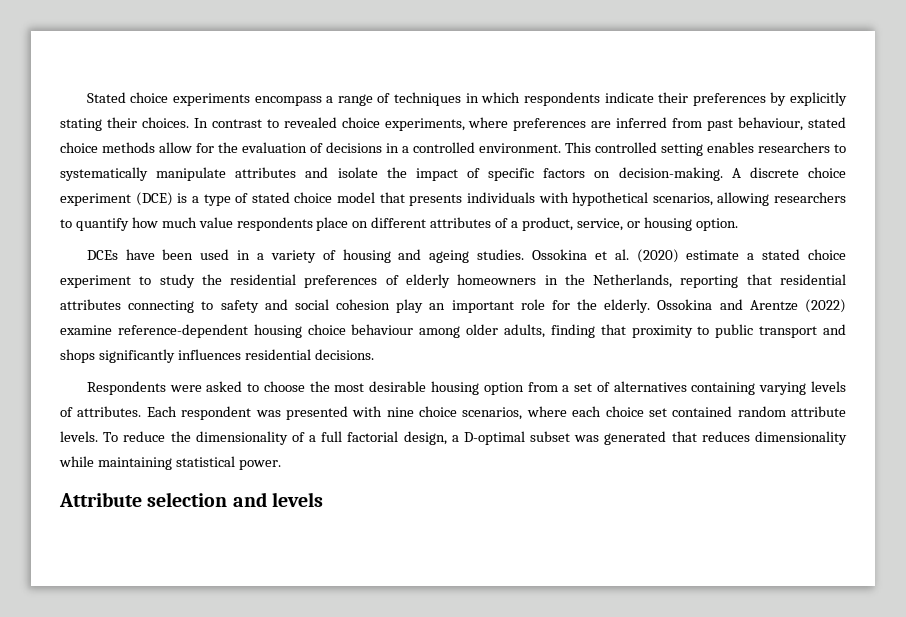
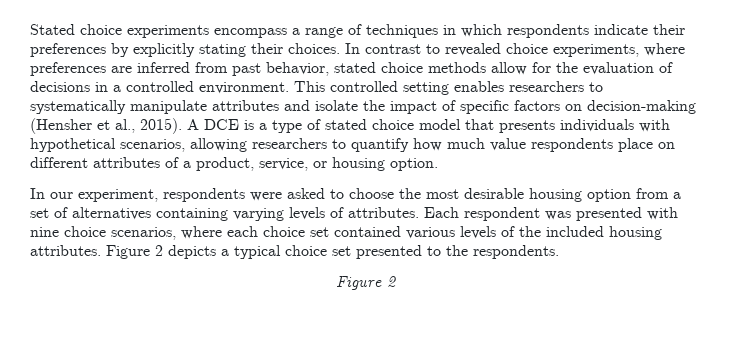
[738,117,804,131] behaviour, -> [266,62,329,76] behavior,
[618,167,846,181] [60,192,173,206] decision-making. A discrete choice experiment (DCE) -> [587,100,696,114] [30,118,239,134] decision-making (Hensher et al., 2015). A DCE
[86,249,847,263] [60,274,847,288] [60,299,846,313] [60,324,847,338] [60,349,374,363] [86,381,166,395] DCEs have been used in a variety of housing and ageing studies. Ossokina et al. (2020) estimate a stated choice experiment to study the residential preferences of elderly homeowners in the Netherlands, reporting that residential attributes connecting to safety and social cohesion play an important role for the elderly. Ossokina and Arentze (2022) examine reference-dependent housing choice behaviour among older adults, finding that proximity to public transport and shops significantly influences residential decisions. // Respondents -> [30,188,245,202] In our experiment, respondents
[737,406,846,417] [60,431,847,445] [59,456,281,470] [59,492,323,507] random attribute levels. To reduce the dimensionality of a full factorial design, a D-optimal subset was generated that reduces dimensionality while maintaining statistical power. // Attribute selection and levels -> [406,226,662,240] [30,245,559,259] [336,276,396,290] various levels of the included housing attributes. Figure 2 depicts a typical choice set presented to the respondents. // Figure 2

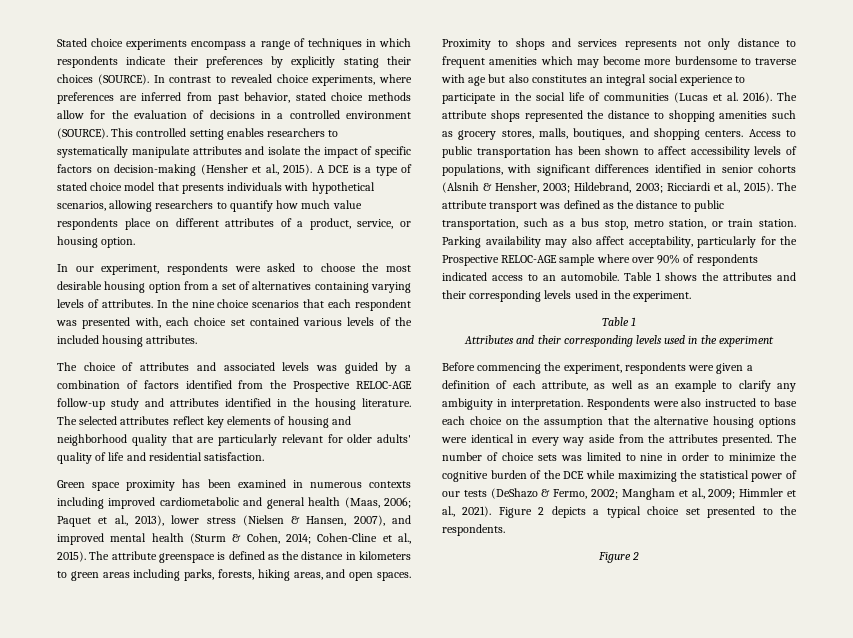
[288,43,340,54] choices. -> [57,74,149,85] choices (SOURCE).
[199,82,289,94] environment. -> [346,111,412,119] [57,128,108,139] environment (SOURCE).
[424,207,678,221] [30,226,222,240] Each respondent was presented with nine choice scenarios, where -> [156,299,411,311] [56,317,161,329] In the nine choice scenarios that each respondent was presented with,
(101, 250) none -> [57,362,411,374] [57,380,412,392] [57,398,411,410] [57,416,351,428] [57,434,411,446] [57,452,265,464] [57,479,411,491] [57,497,411,509] [57,515,412,527] [57,533,411,545] [57,551,411,563] [57,569,411,581] [442,38,796,50] [442,56,797,68] [441,74,746,86] [442,92,797,104] [442,110,796,122] [442,128,796,140] [442,146,797,158] [442,164,796,176] [442,182,797,193] [442,200,724,212] [442,218,796,230] [442,236,797,248] [442,254,758,266] [442,272,796,281] [442,290,692,302] [601,317,637,326] [464,335,774,347] [442,362,753,374] [442,380,797,392] [442,398,797,410] [442,416,796,428] [441,434,797,446] [442,452,797,462] [442,470,797,482] [442,488,796,500] [442,506,492,517] // The choice of attributes and associated levels was guided by a combination of factors identified from the Prospective RELOC-AGE follow-up study and attributes identified in the housing literature. The selected attributes reflect key elements of housing and neighborhood quality that are particularly relevant for older adults' quality of life and residential satisfaction. // Green space proximity has been examined in numerous contexts including improved cardiometabolic and general health (Maas, 2006; Paquet et al., 2013), lower stress (Nielsen & Hansen, 2007), and improved mental health (Sturm & Cohen, 2014; Cohen-Cline et al., 2015). The attribute greenspace is defined as the distance in kilometers to green areas including parks, forests, hiking areas, and open spaces. Proximity to shops and services represents not only distance to frequent amenities which may become more burdensome to traverse with age but also constitutes an integral social experience to participate in the social life of communities (Lucas et al. 2016). The attribute shops represented the distance to shopping amenities such as grocery stores, malls, boutiques, and shopping centers. Access to public transportation has been shown to affect accessibility levels of populations, with significant differences identified in senior cohorts (Alsnih & Hensher, 2003; Hildebrand, 2003; Ricciardi et al., 2015). The attribute transport was defined as the distance to public transportation, such as a bus stop, metro station, or train station. Parking availability may also affect acceptability, particularly for the Prospective RELOC-AGE sample where over 90% of respondents indicated access to an automobile. Table 1 shows the attributes and their corresponding levels used in the experiment. // Table 1 // Attributes and their corresponding levels used in the experiment // Before commencing the experiment, respondents were given a definition of each attribute, as well as an example to clarify any ambiguity in interpretation. Respondents were also instructed to base each choice on the assumption that the alternative housing options were identical in every way aside from the attributes presented. The number of choice sets was limited to nine in order to minimize the cognitive burden of the DCE while maximizing the statistical power of our tests (DeShazo & Fermo, 2002; Mangham et al., 2009; Himmler et al., 2021).

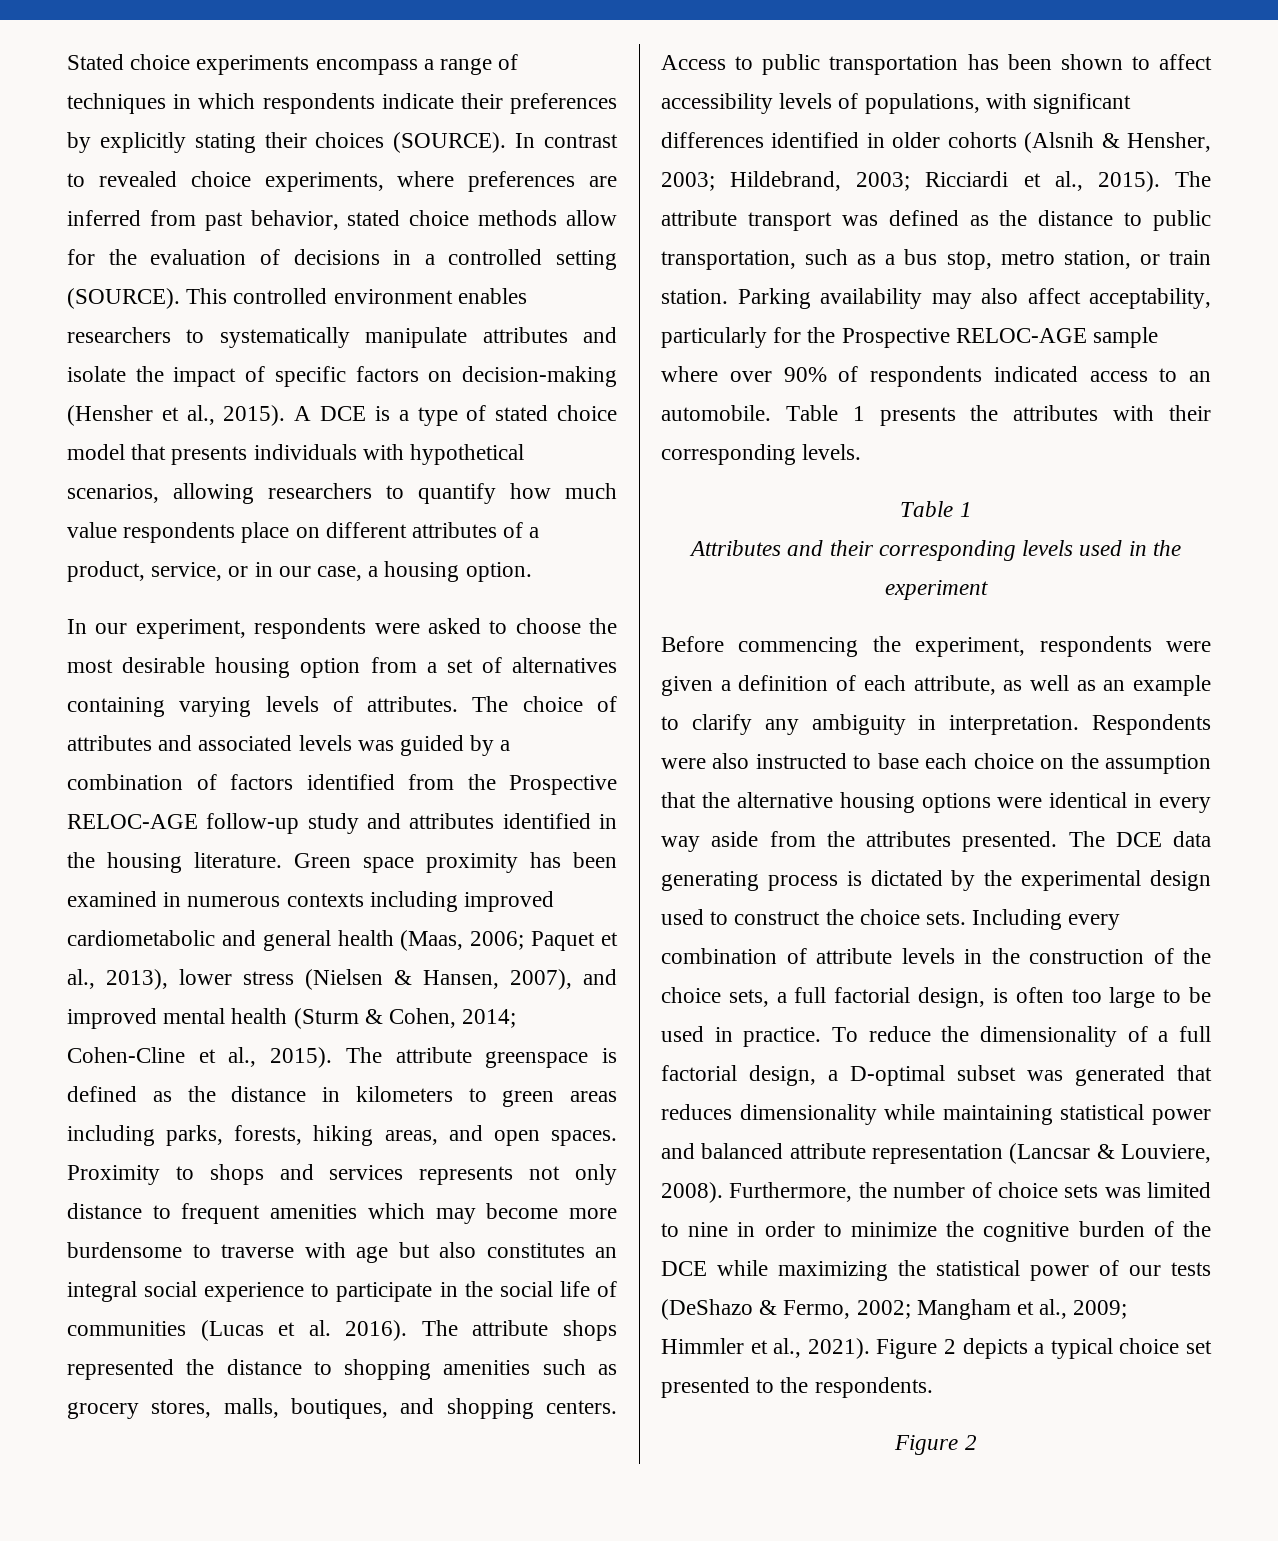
[346,111,412,119] environment -> [556,250,617,270] setting
[189,129,224,140] setting -> [333,289,453,304] environment
(411, 224) none -> [254,562,379,581] in our case, a
[156,299,411,311] [56,317,413,329] [57,335,198,347] In the nine choice scenarios that each respondent was presented with, each choice set contained various levels of the included housing attributes. // -> (459, 704) none
[57,416,351,428] [57,434,411,446] [57,452,265,464] The selected attributes reflect key elements of housing and neighborhood quality that are particularly relevant for older adults' quality of life and residential satisfaction. // -> (282, 860) none
[721,165,753,173] senior -> [892,132,941,148] older
[665,272,796,281] [442,290,692,302] shows the attributes and their corresponding levels used in the experiment. -> [879,405,1211,426] [661,444,862,465] presents the attributes with their corresponding levels.
(797, 438) none -> [1115,831,1211,847] [661,870,1211,891] [661,909,1121,930] [661,948,1211,964] [661,987,1211,1008] [661,1026,1211,1047] [661,1065,1212,1086] [661,1104,1211,1125] [661,1143,1211,1164] [661,1182,887,1203] DCE data generating process is dictated by the experimental design used to construct the choice sets. Including every combination of attribute levels in the construction of the choice sets, a full factorial design, is often too large to be used in practice. To reduce the dimensionality of a full factorial design, a D-optimal subset was generated that reduces dimensionality while maintaining statistical power and balanced attribute representation (Lancsar & Louviere, 2008). Furthermore, the

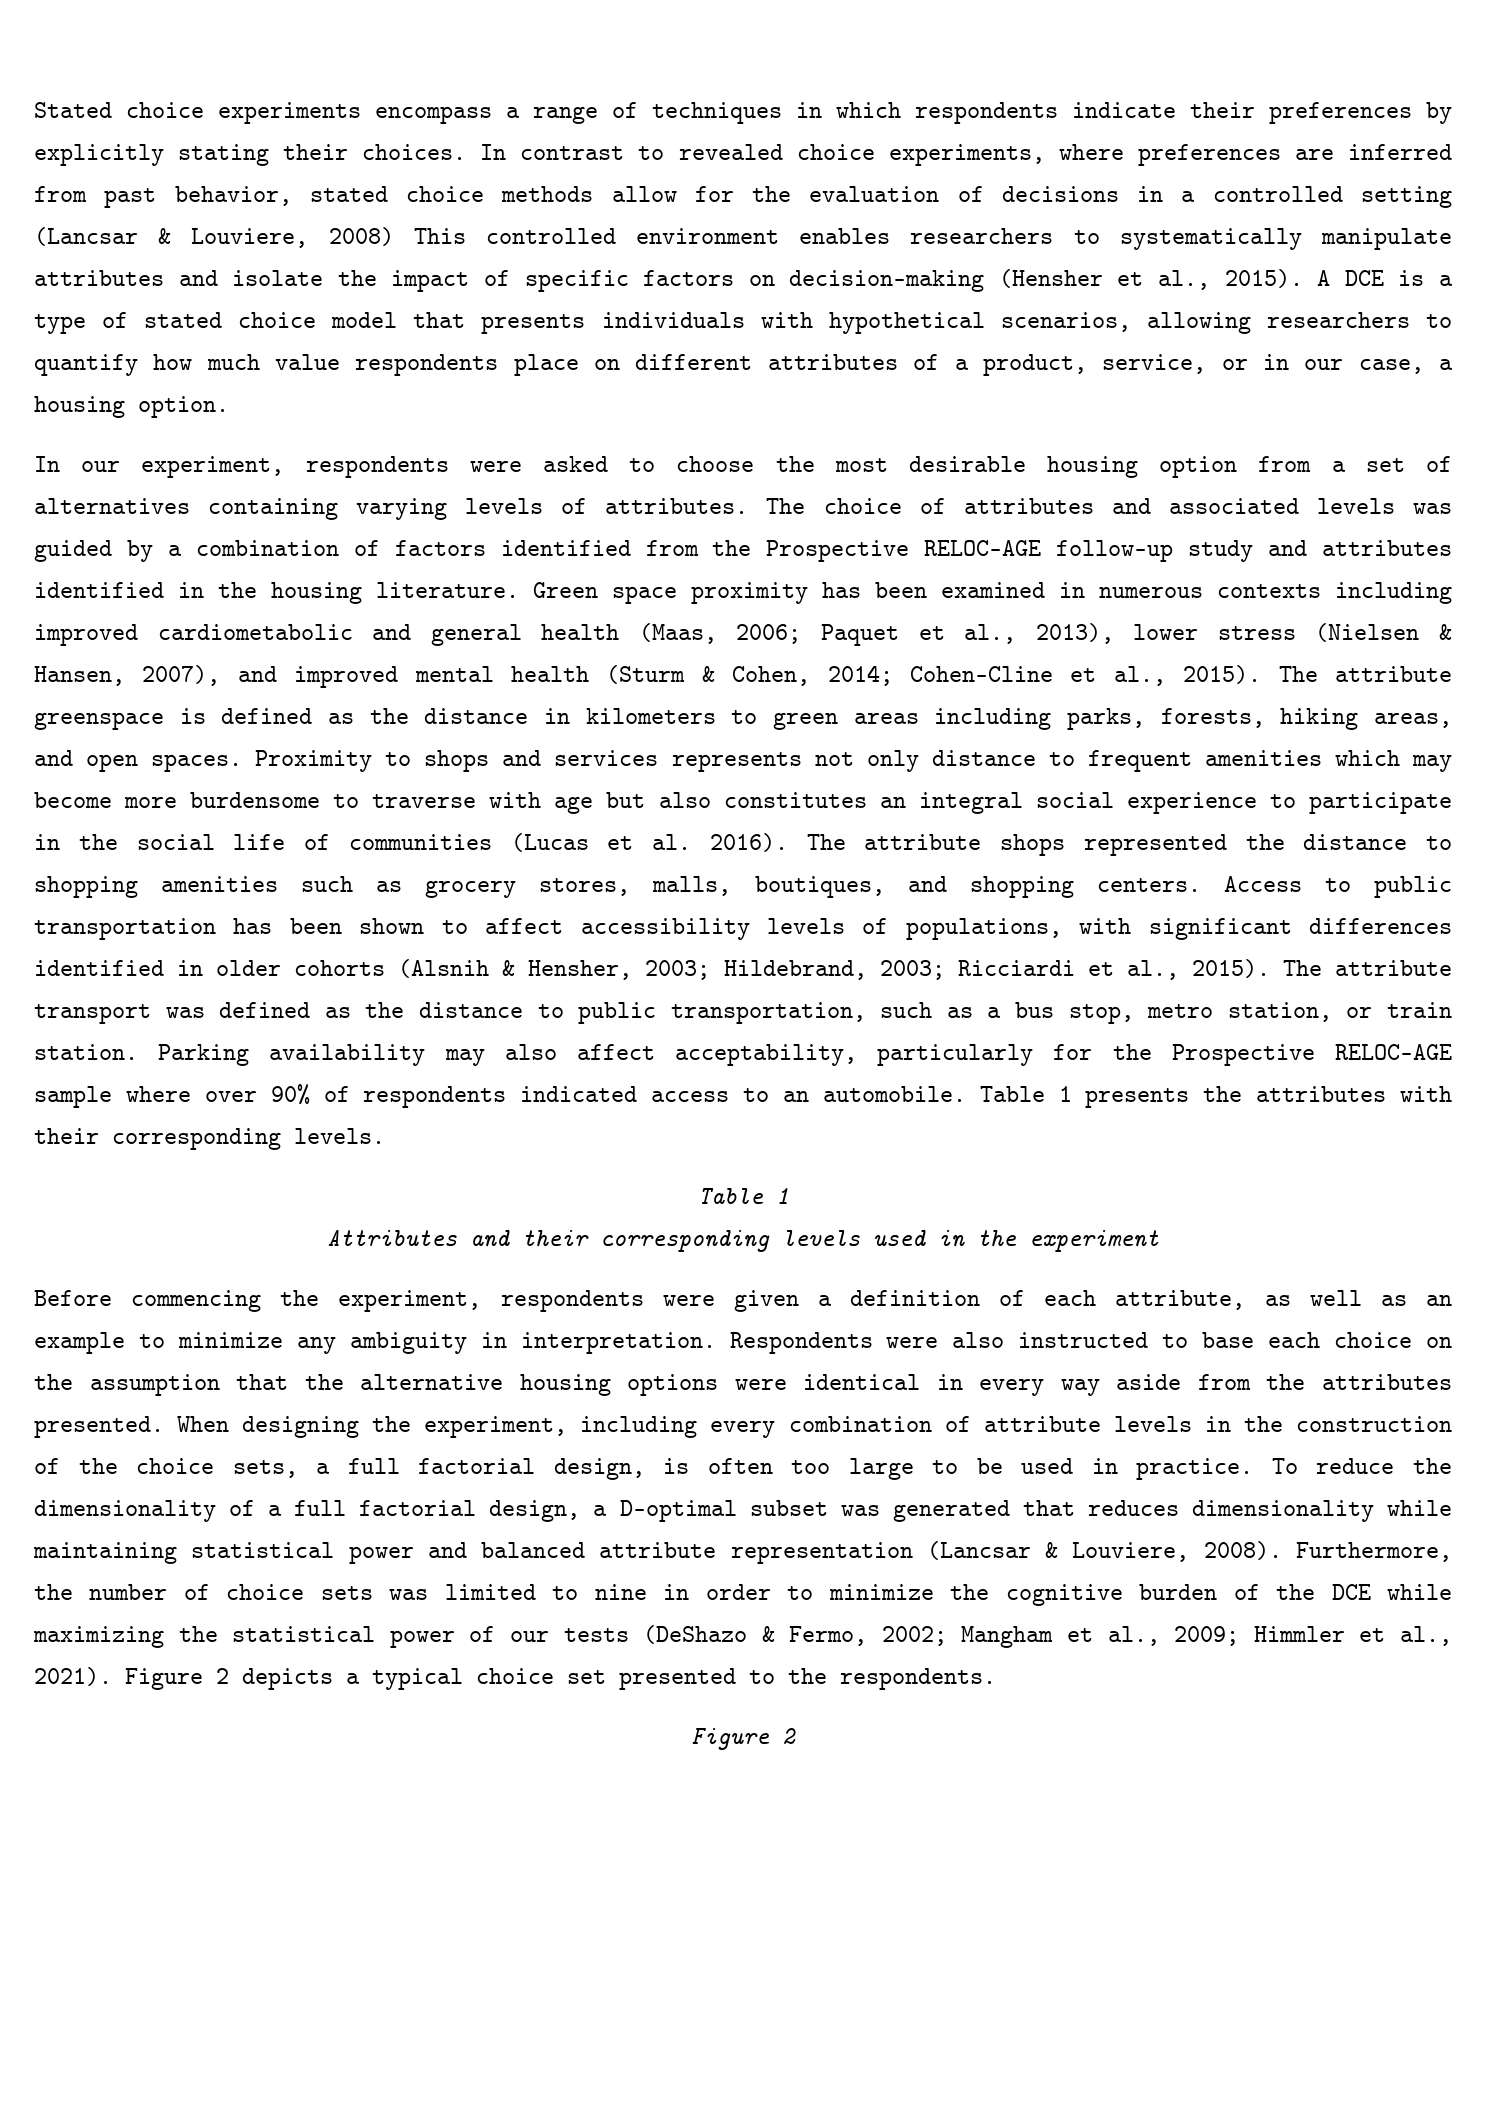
[315,132,507,153] choices (SOURCE). -> [362,144,467,160] choices.
[67,288,180,309] (SOURCE). -> [34,227,394,248] (Lancsar & Louviere, 2008)
[691,714,752,735] clarify -> [177,1332,283,1348] minimize
[1068,831,1211,847] [661,870,1211,891] [661,909,1063,930] The DCE data generating process is dictated by the experimental design used to construct the choice sets. Including -> [177,1416,698,1438] When designing the experiment, including

